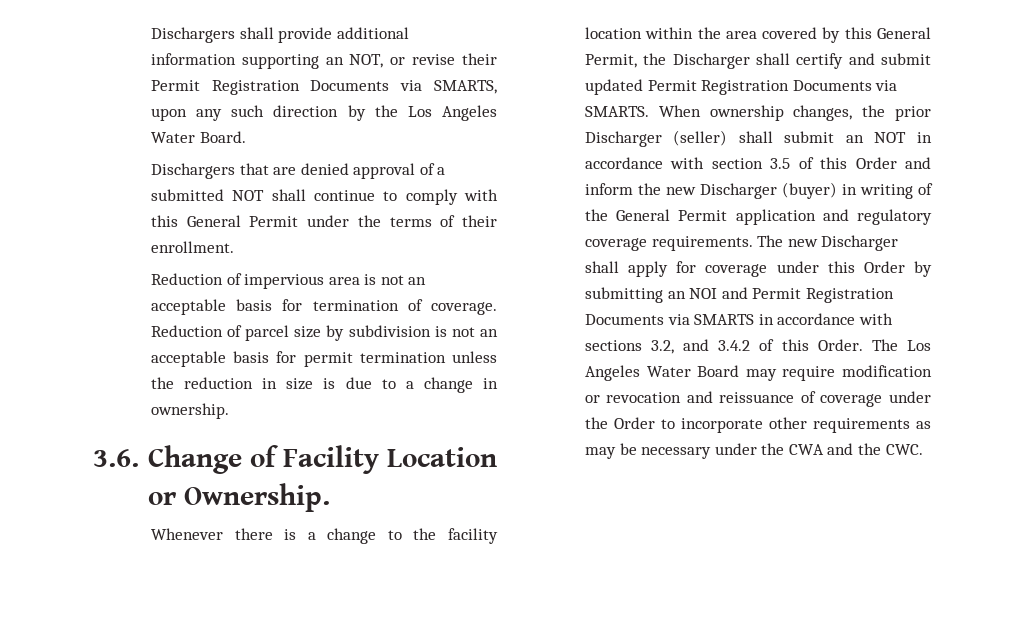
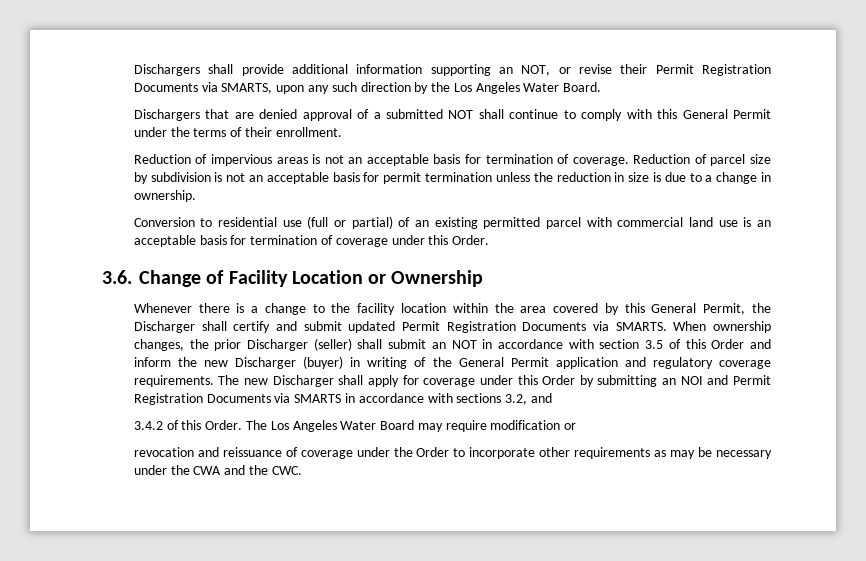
[328,277,360,285] area -> [276,157,308,164] areas
(229, 411) none -> [133,216,772,229] [133,235,490,247] // Conversion to residential use (full or partial) of an existing permitted parcel with commercial land use is an acceptable basis for termination of coverage under this Order.
[183,483,330,512] Ownership. -> [391,270,484,287] Ownership
(710, 345) none -> (552, 398) //
(600, 399) none -> (577, 426) //

